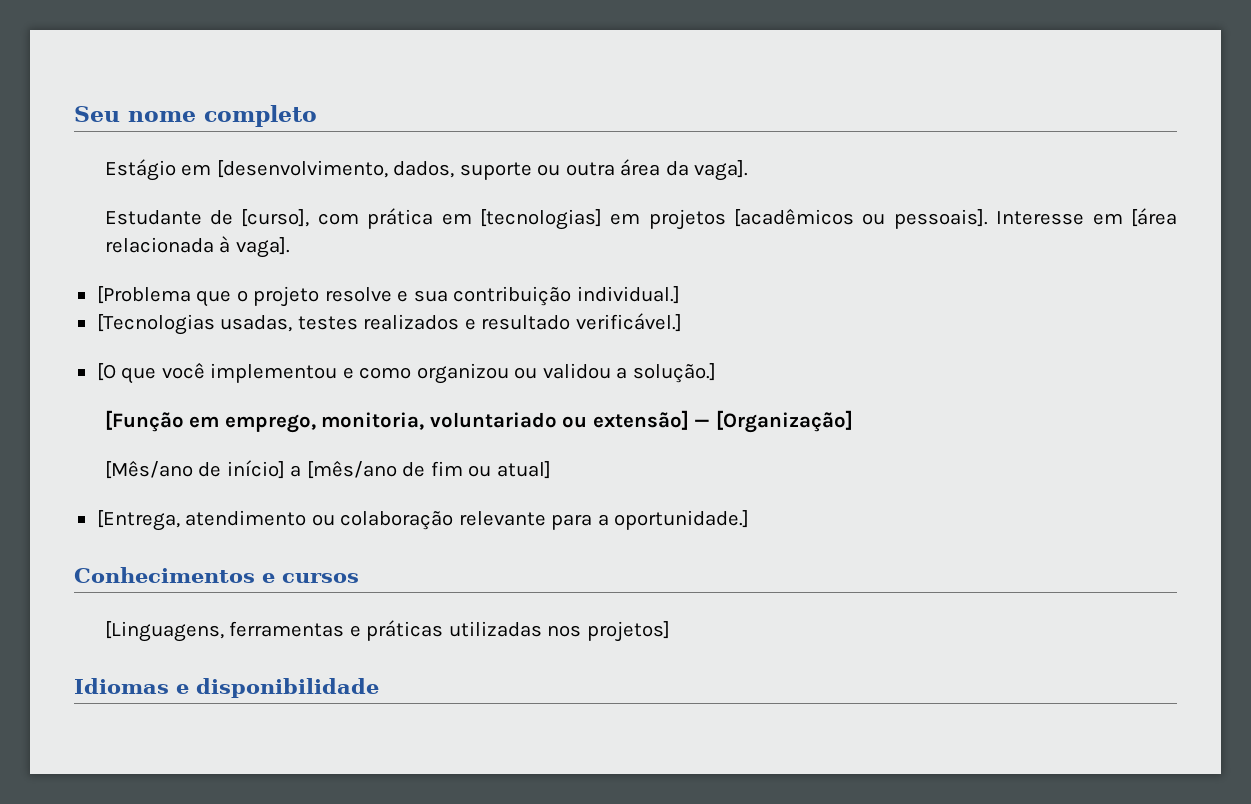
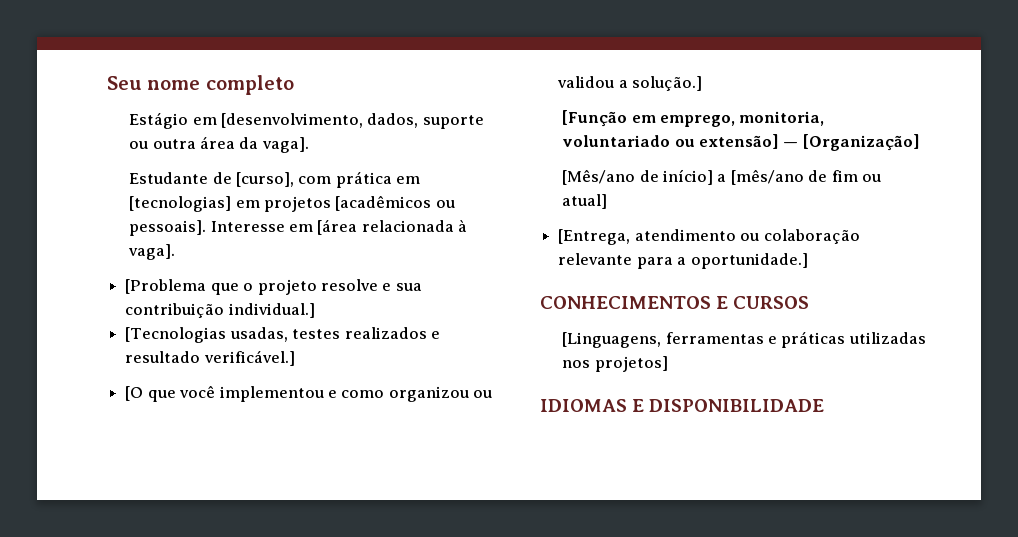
[74,567,359,583] Conhecimentos e cursos -> [540,296,810,309] CONHECIMENTOS E CURSOS
[74,678,379,698] Idiomas e disponibilidade -> [540,399,825,412] IDIOMAS E DISPONIBILIDADE

